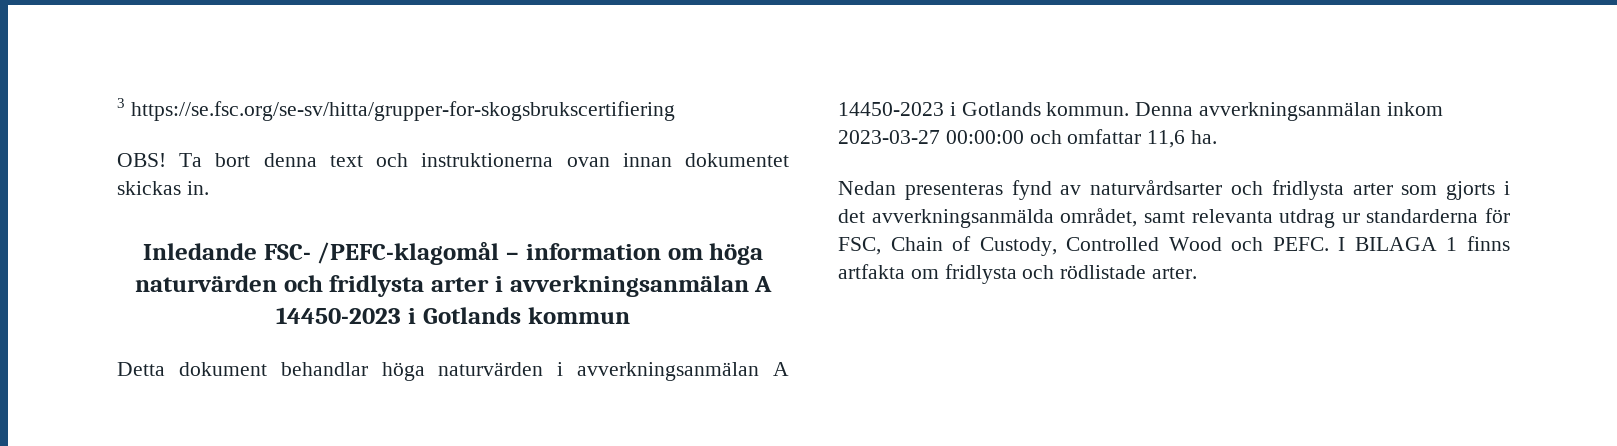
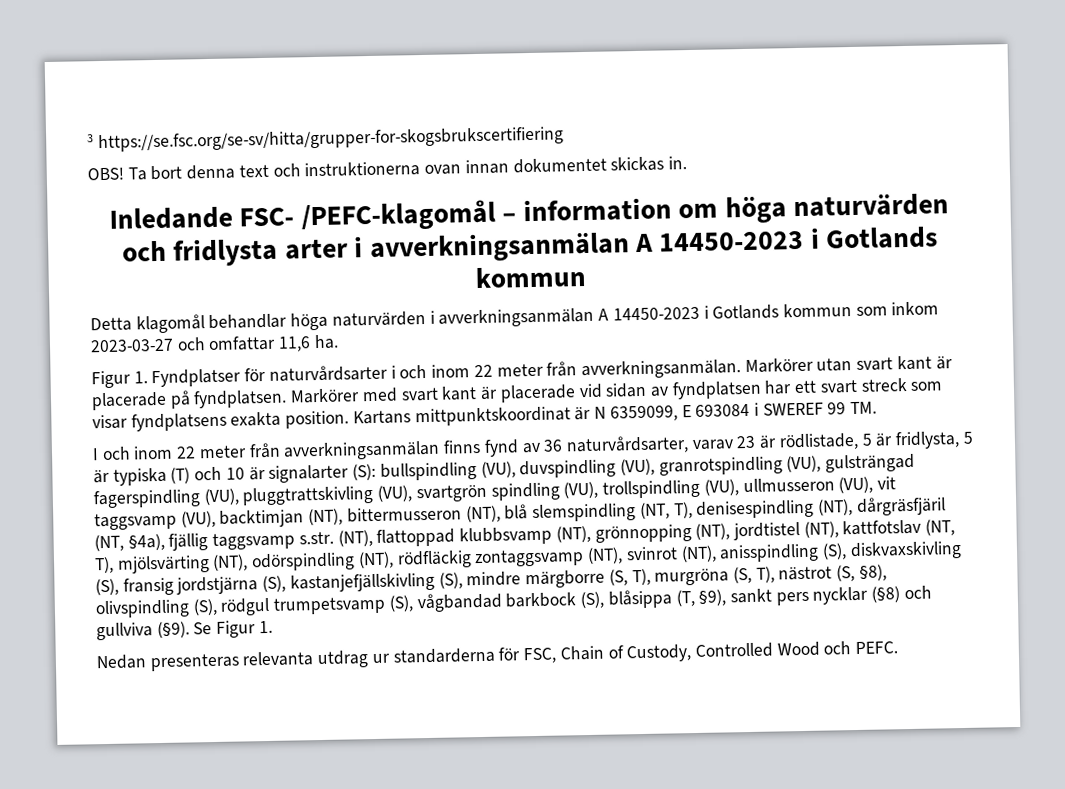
[178,362,267,376] dokument -> [135,314,205,334] klagomål
[1046,102,1382,121] kommun. Denna avverkningsanmälan -> [782,303,888,318] kommun som
[945,130,1024,144] 00:00:00 -> (174, 345) none
[838,180,1510,200] [838,208,1185,228] Nedan presenteras fynd av naturvårdsarter och fridlysta arter som gjorts i det avverkningsanmälda området, samt -> [91,355,953,389] [91,378,943,411] [92,401,878,432] [92,431,973,461] [93,453,916,486] [93,476,896,509] [94,496,946,531] [94,519,956,552] [94,541,962,574] [95,564,887,596] [95,585,932,619] [96,620,273,641] [96,653,240,672] Figur 1. Fyndplatser för naturvårdsarter i och inom 22 meter från avverkningsanmälan. Markörer utan svart kant är placerade på fyndplatsen. Markörer med svart kant är placerade vid sidan av fyndplatsen har ett svart streck som visar fyndplatsens exakta position. Kartans mittpunktskoordinat är N 6359099, E 693084 i SWEREF 99 TM. // I och inom 22 meter från avverkningsanmälan finns fynd av 36 naturvårdsarter, varav 23 är rödlistade, 5 är fridlysta, 5 är typiska (T) och 10 är signalarter (S): bullspindling (VU), duvspindling (VU), granrotspindling (VU), gulsträngad fagerspindling (VU), pluggtrattskivling (VU), svartgrön spindling (VU), trollspindling (VU), ullmusseron (VU), vit taggsvamp (VU), backtimjan (NT), bittermusseron (NT), blå slemspindling (NT, T), denisespindling (NT), dårgräsfjäril (NT, §4a), fjällig taggsvamp s.str. (NT), flattoppad klubbsvamp (NT), grönnopping (NT), jordtistel (NT), kattfotslav (NT, T), mjölsvärting (NT), odörspindling (NT), rödfläckig zontaggsvamp (NT), svinrot (NT), anisspindling (S), diskvaxskivling (S), fransig jordstjärna (S), kastanjefjällskivling (S), mindre märgborre (S, T), murgröna (S, T), nästrot (S, §8), olivspindling (S), rödgul trumpetsvamp (S), vågbandad barkbock (S), blåsippa (T, §9), sankt pers nycklar (§8) och gullviva (§9). Se Figur 1. // Nedan presenteras
[1338,236,1510,251] [838,264,1198,284] I BILAGA 1 finns artfakta om fridlysta och rödlistade arter. -> (899, 648) none

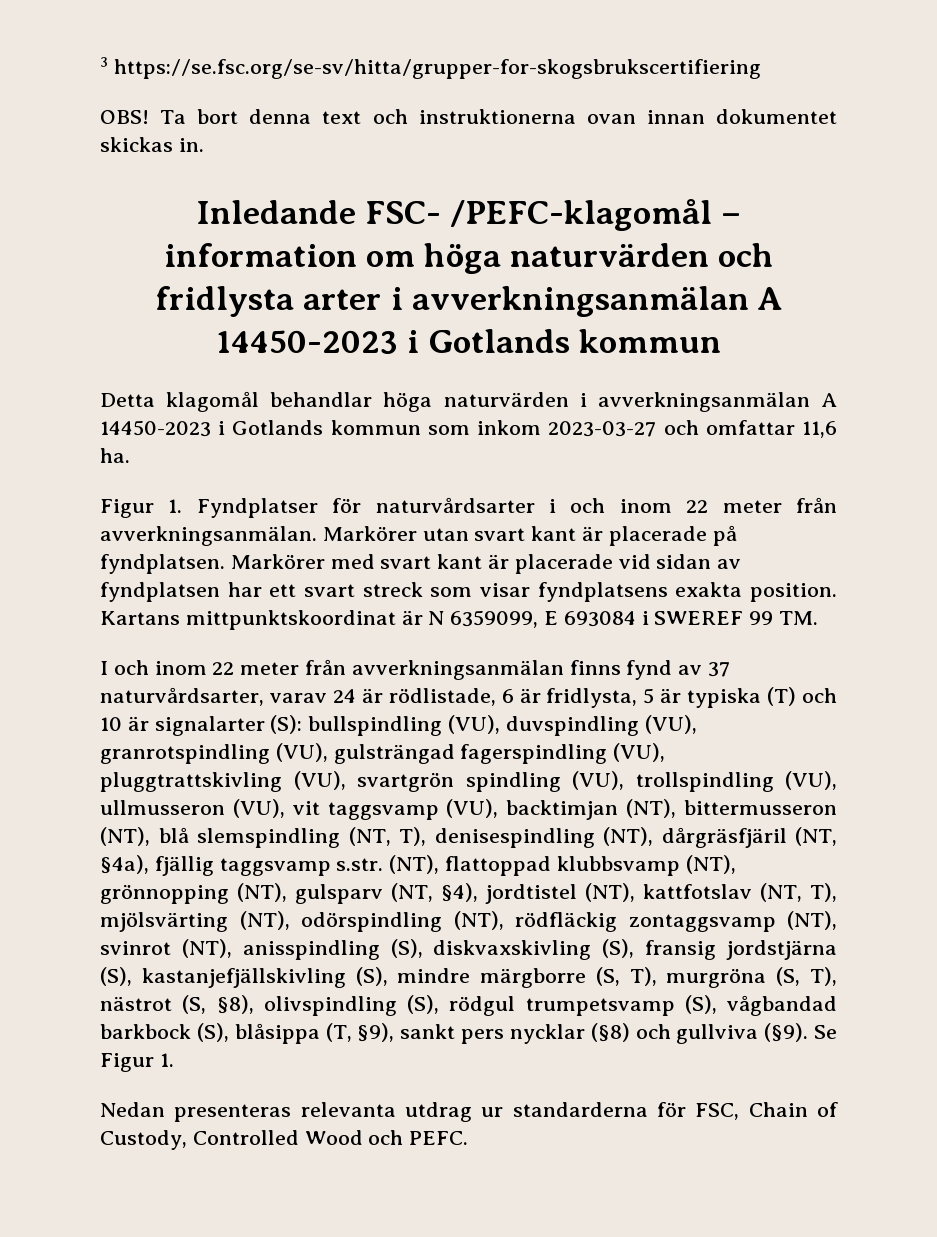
[543,439,564,452] 36 -> [708,662,731,677] 37
[736,435,757,449] 23 -> [332,689,356,703] 24
[861,433,873,446] 5 -> [501,689,514,703] 6
(731, 531) none -> [295,883,478,904] gulsparv (NT, §4),

